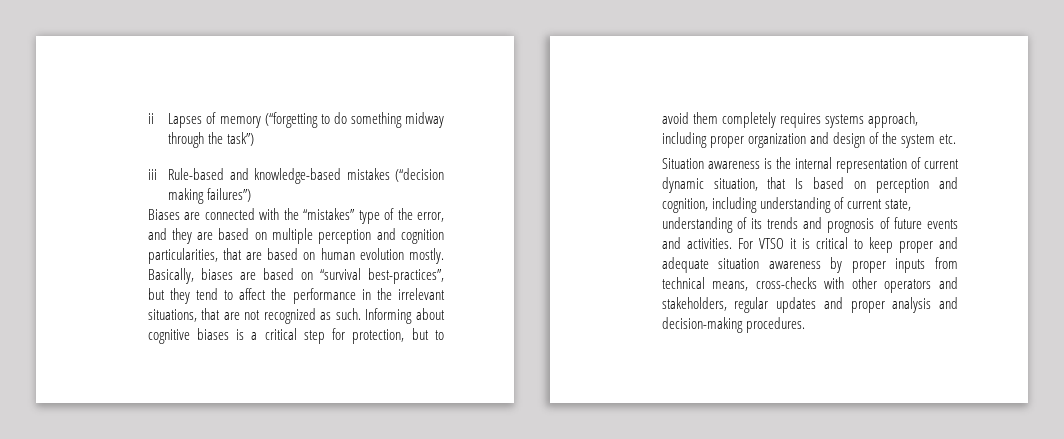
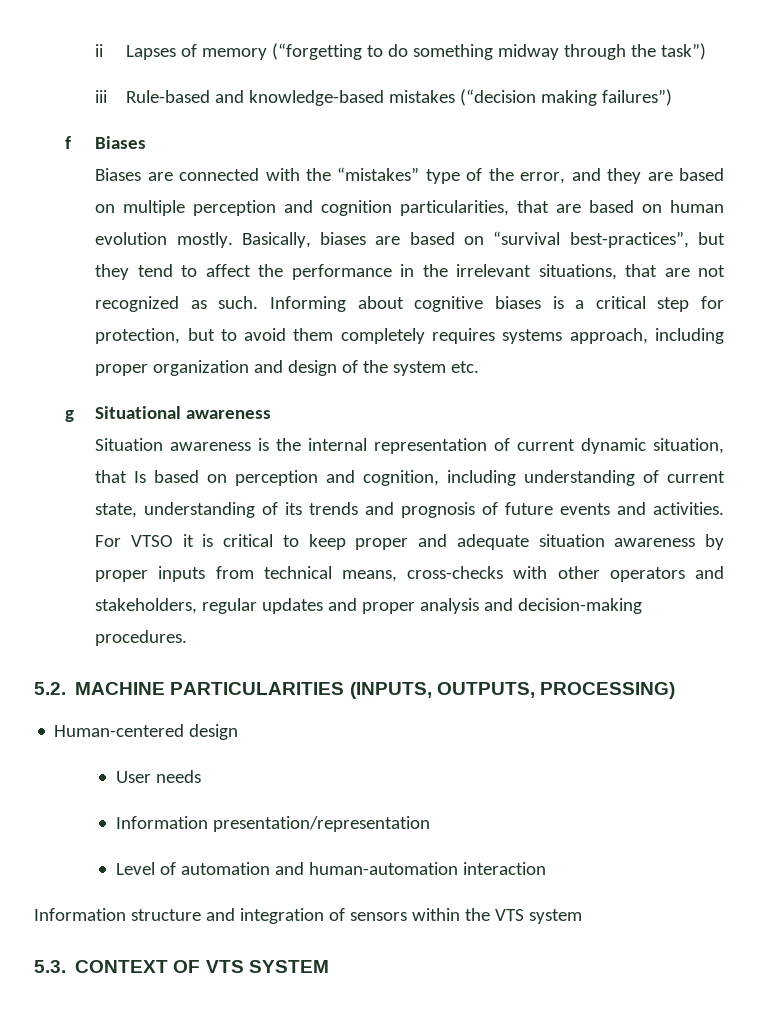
(252, 195) none -> [64,136,147,149] // f Biases
(956, 139) none -> [64,406,272,422] // g Situational awareness
(805, 325) none -> [34,682,675,699] [54,724,239,740] [115,770,201,783] [115,816,430,832] [115,862,546,875] [34,908,582,924] [34,960,329,973] // 5.2. MACHINE PARTICULARITIES (INPUTS, OUTPUTS, PROCESSING) // Human-centered design // User needs // Information presentation/representation // Level of automation and human-automation interaction // Information structure and integration of sensors within the VTS system // 5.3. CONTEXT OF VTS SYSTEM

